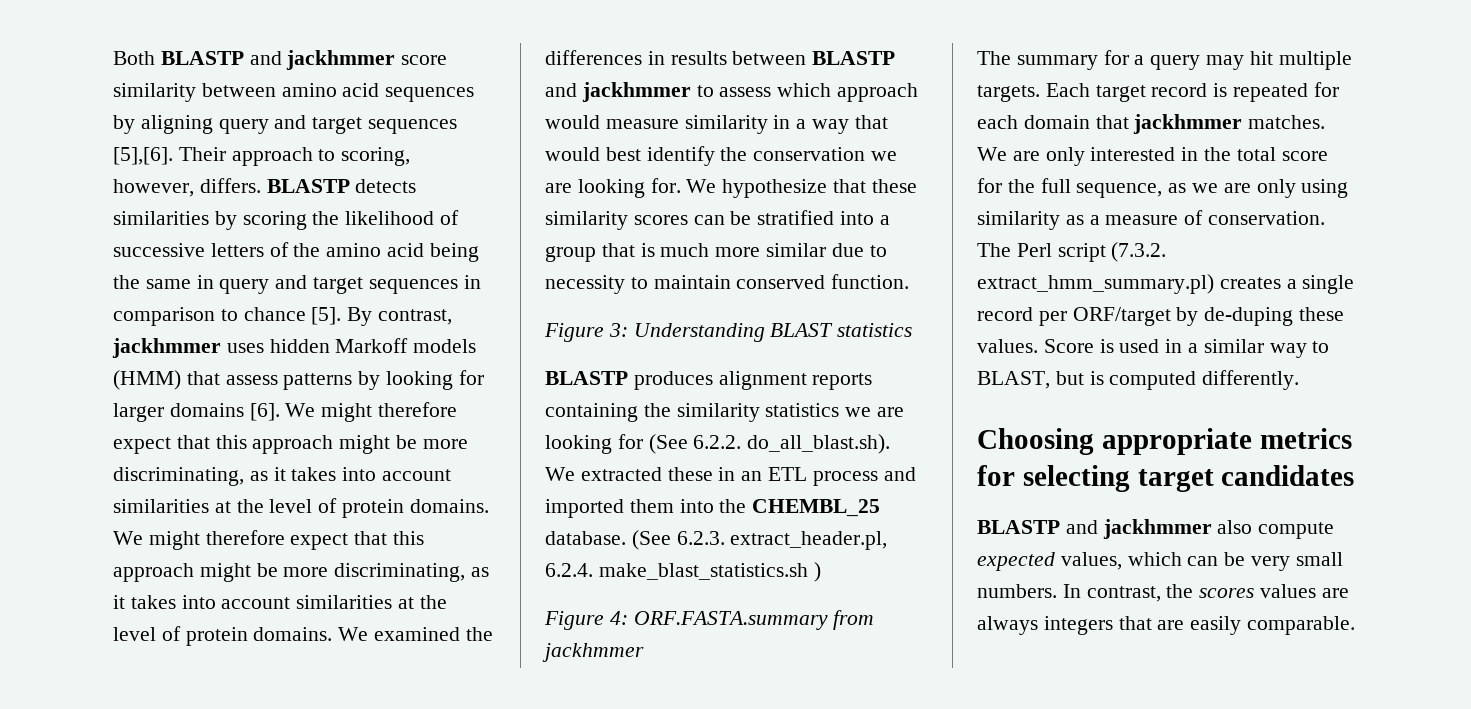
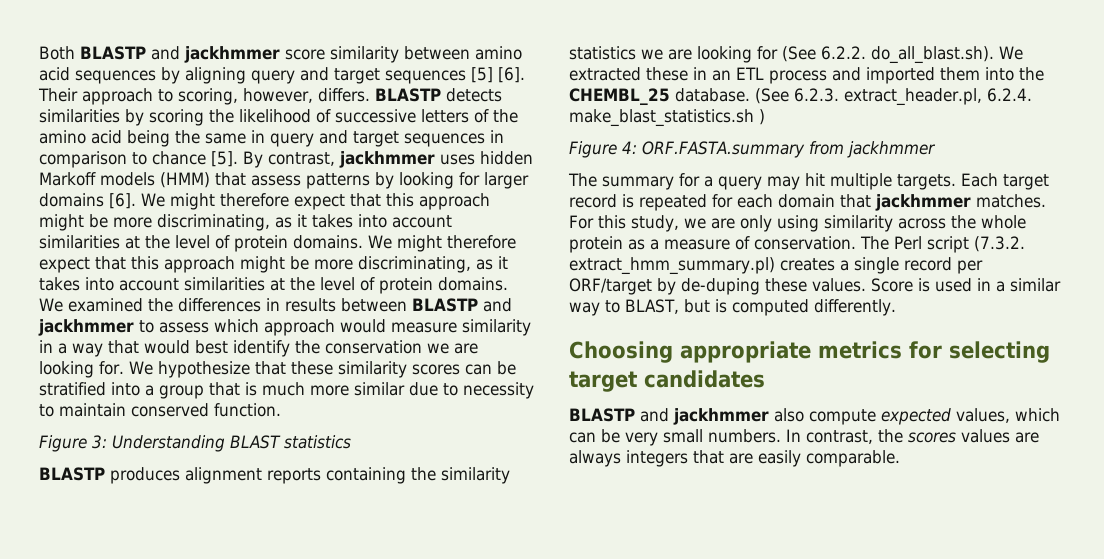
[113,147,173,165] [5],[6]. -> [471,67,525,83] [5] [6].
[977,147,1328,166] [977,178,1187,198] We are only interested in the total score for the full sequence, as -> [569,215,679,232] For this study,
(1060, 220) none -> [898,215,1026,229] [569,236,623,253] across the whole protein

